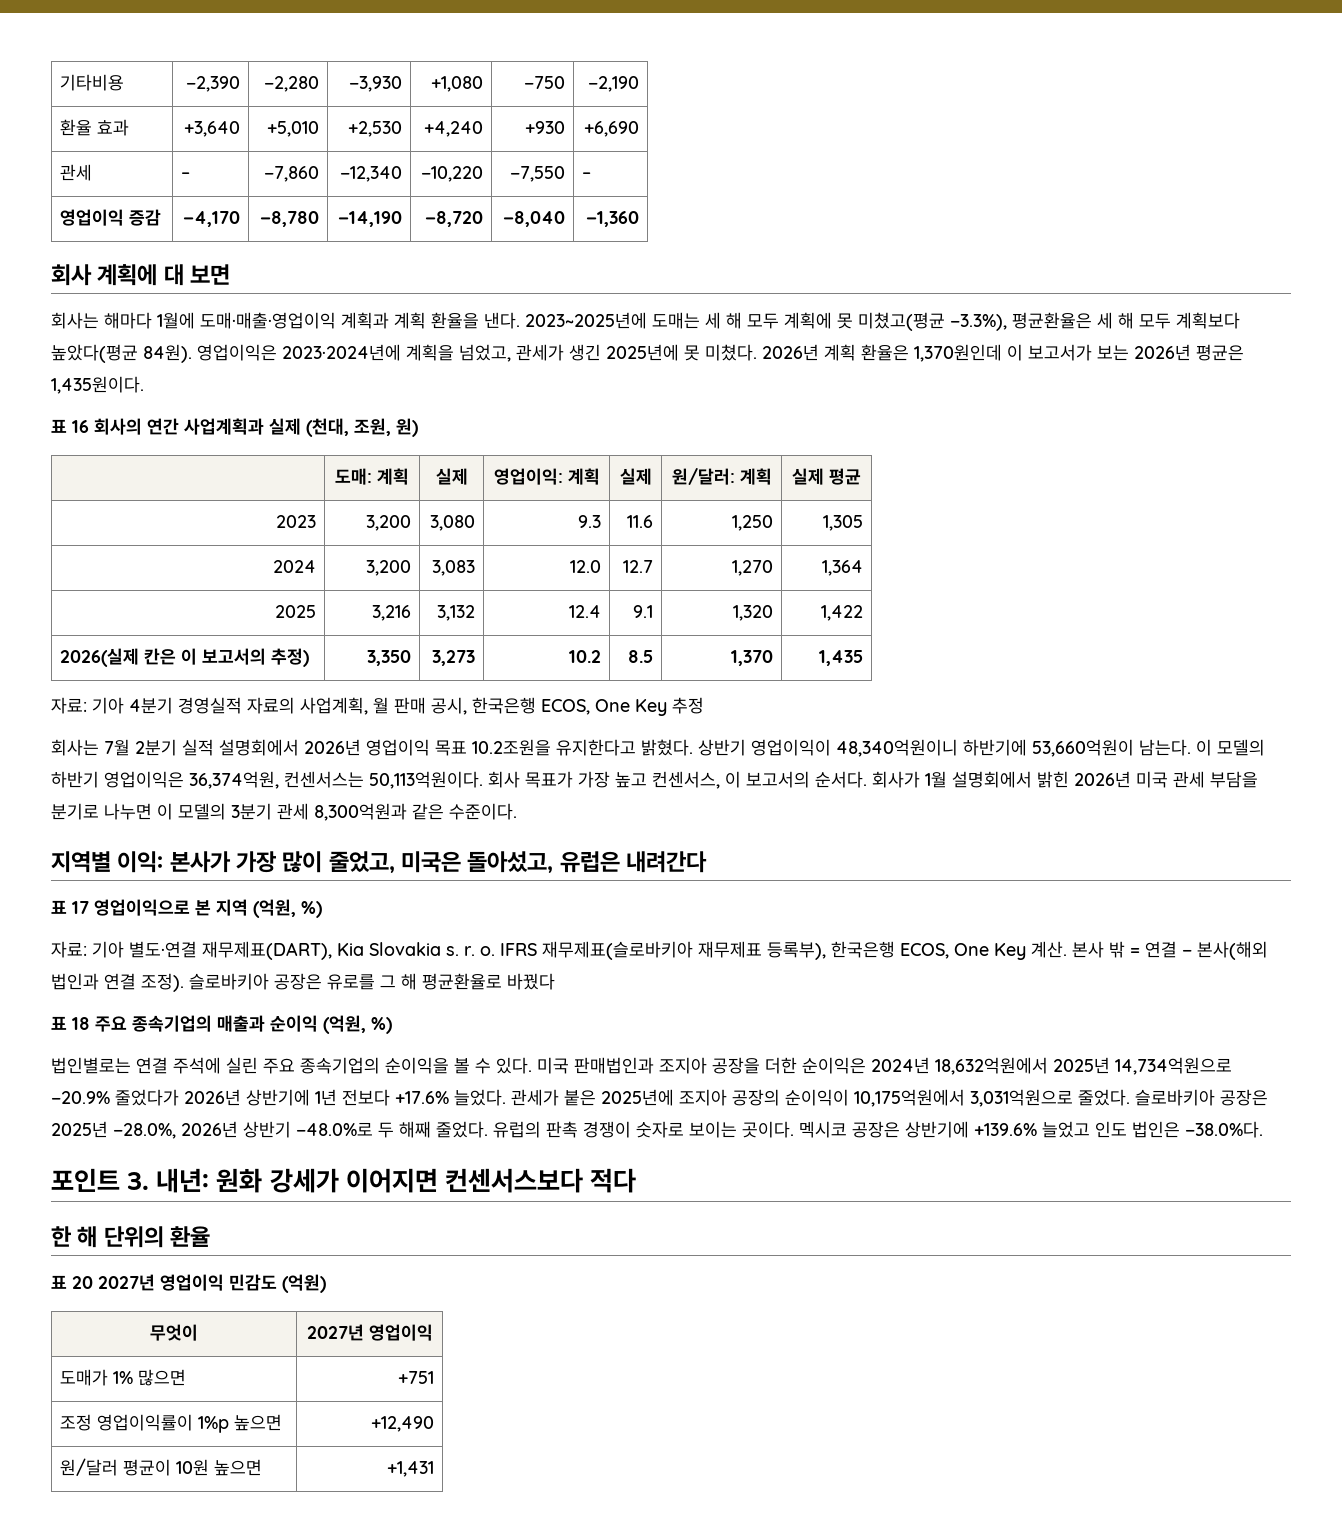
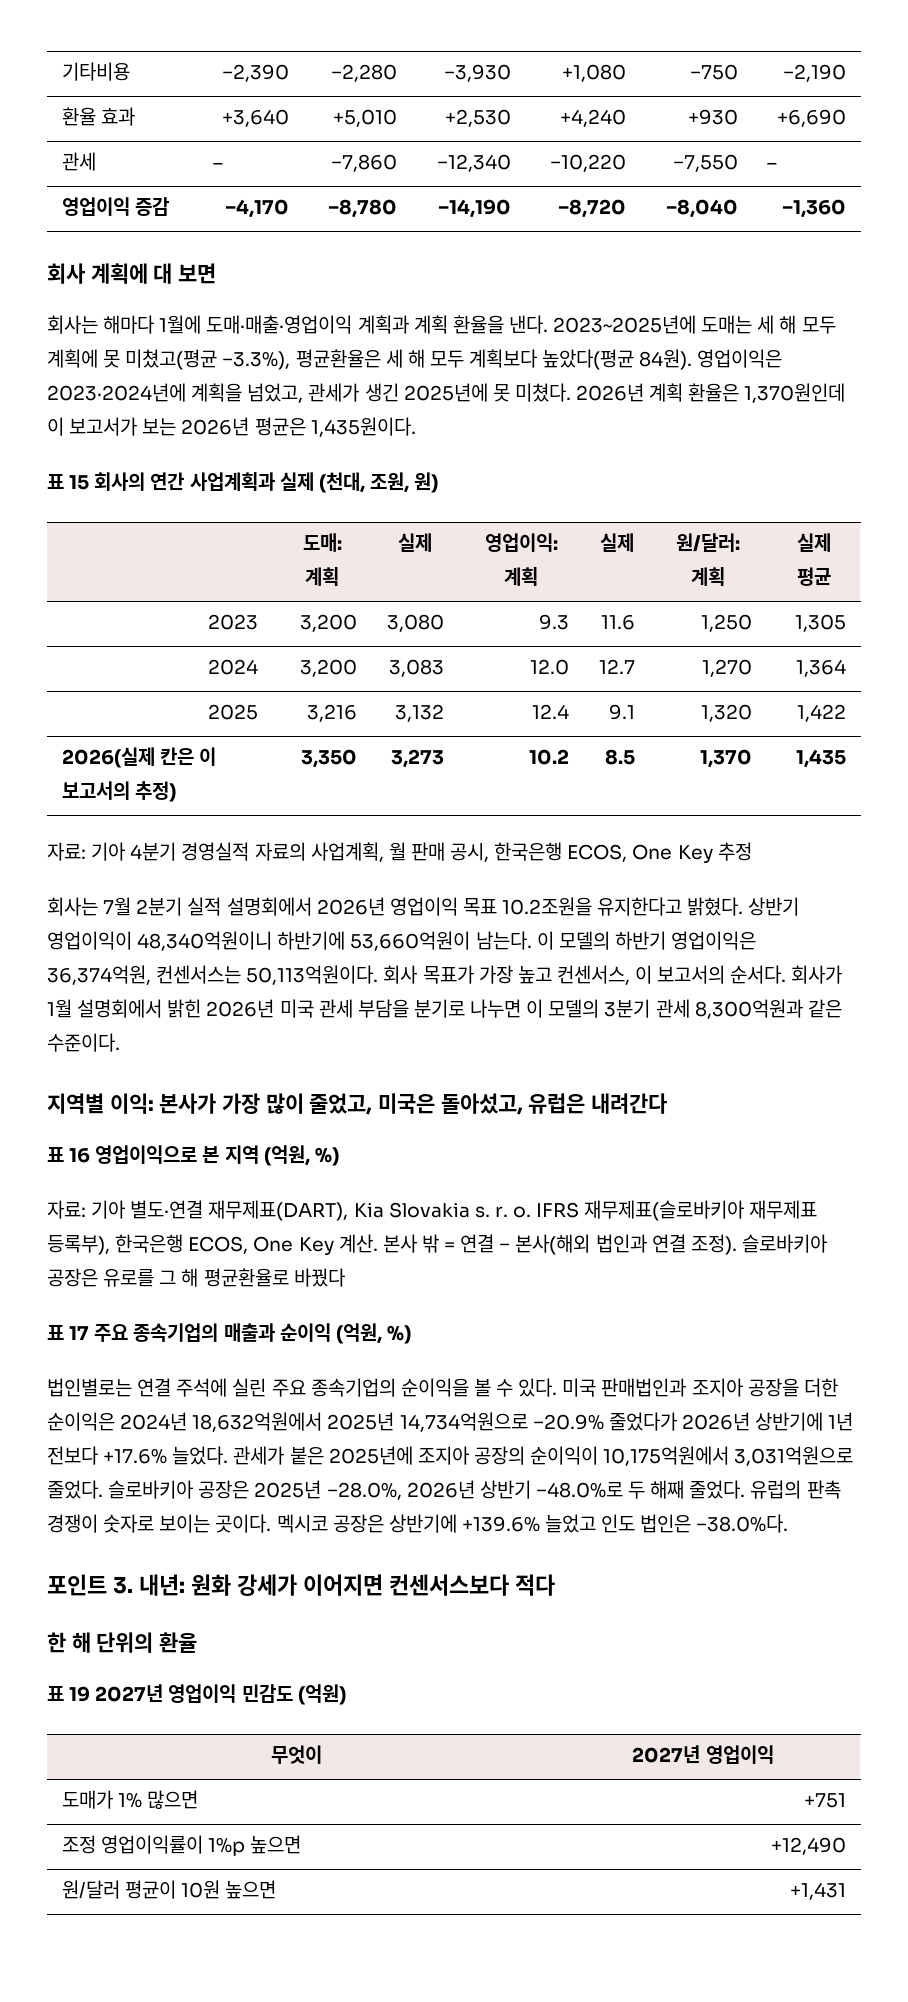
[72,420,89,433] 16 -> [69,475,90,490] 15
[72,901,89,914] 17 -> [69,1148,91,1163] 16
[72,1017,90,1030] 18 -> [69,1326,90,1340] 17
[72,1276,93,1289] 20 -> [69,1686,91,1702] 19

